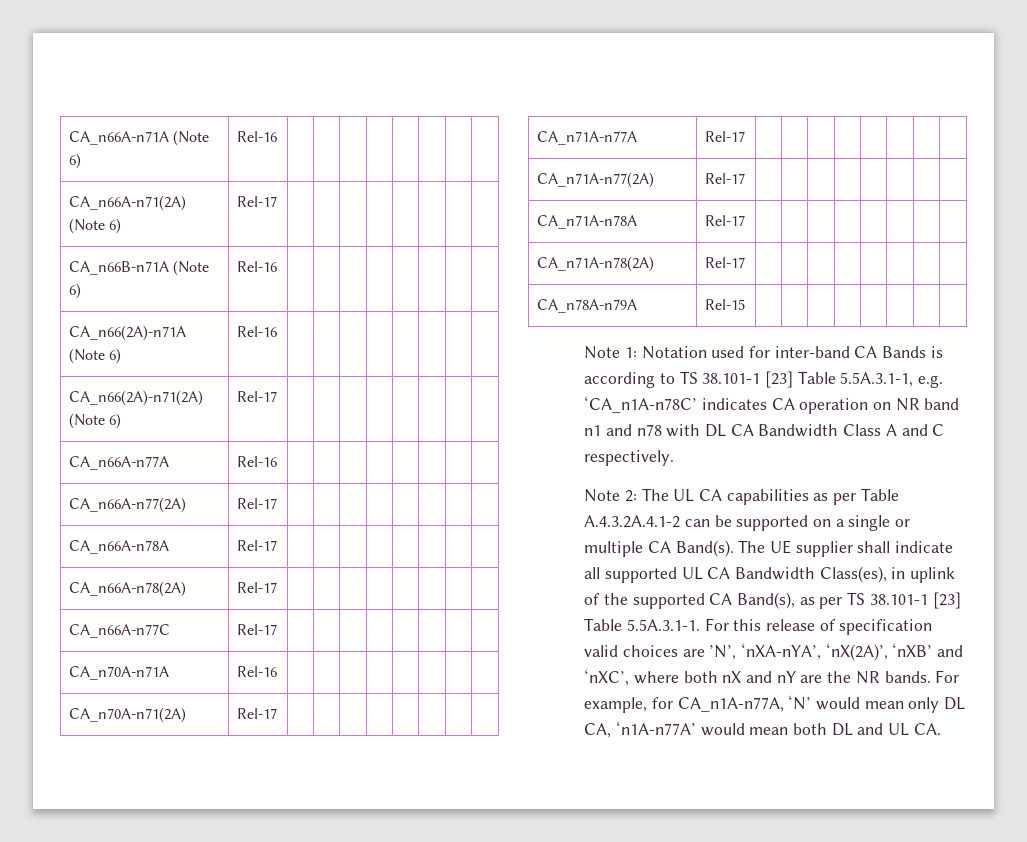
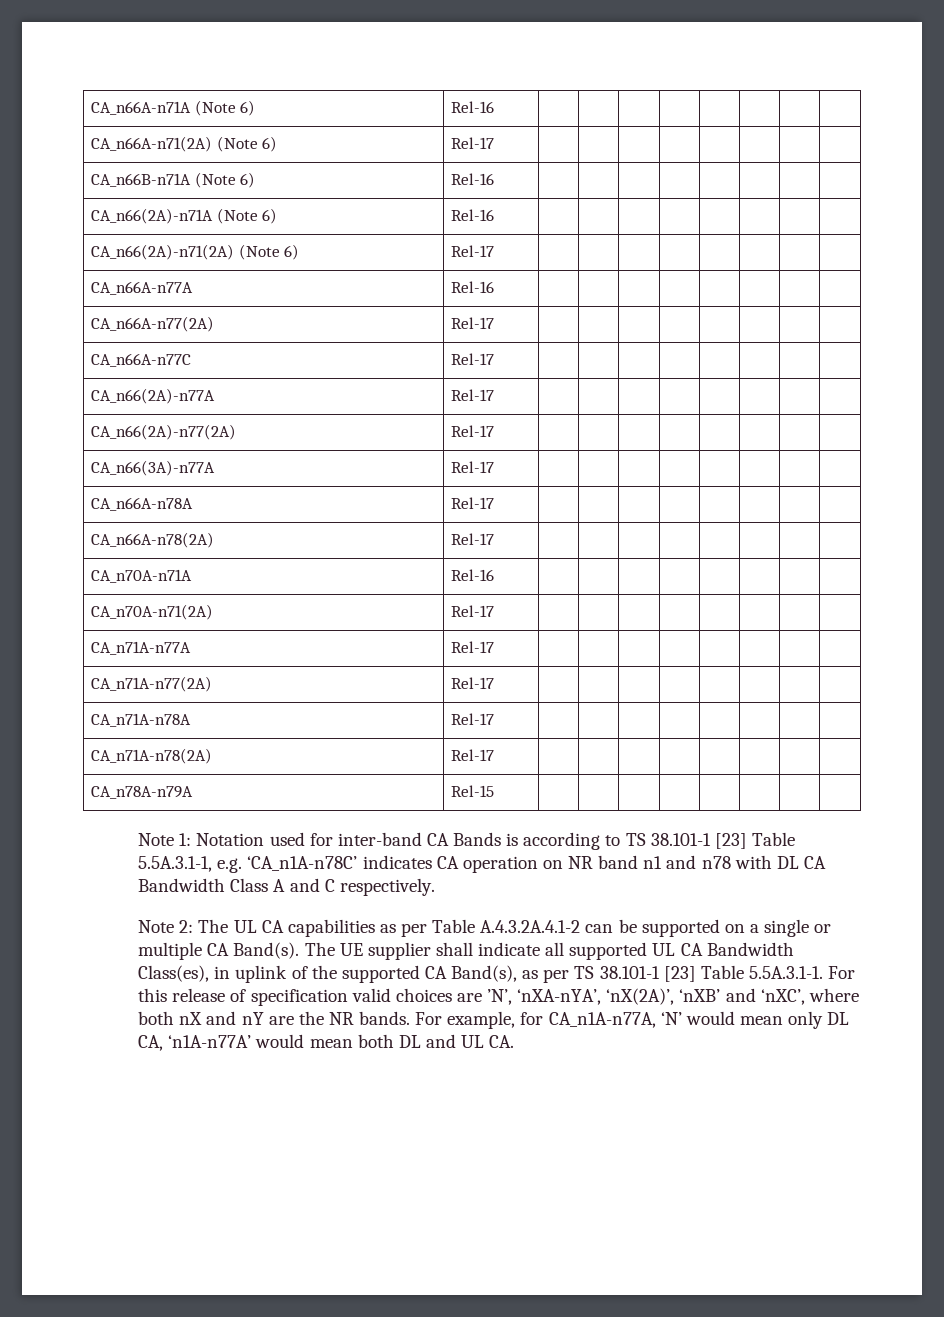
(277, 503) none -> [90,353,191,367] [450,353,494,365] [90,388,215,404] [450,389,494,401] [90,424,236,440] [450,425,494,437] [90,460,215,476] [450,461,494,473] // CA_n66A-n77C | Rel-17 | | | | | | | | // CA_n66(2A)-n77A | Rel-17 | | | | | | | | // CA_n66(2A)-n77(2A) | Rel-17 | | | | | | | | // CA_n66(3A)-n77A | Rel-17 | | | | | | | |
[68,624,170,638] [236,624,277,635] // CA_n66A-n77C | Rel-17 | | | | | | | | -> (494, 539) none

